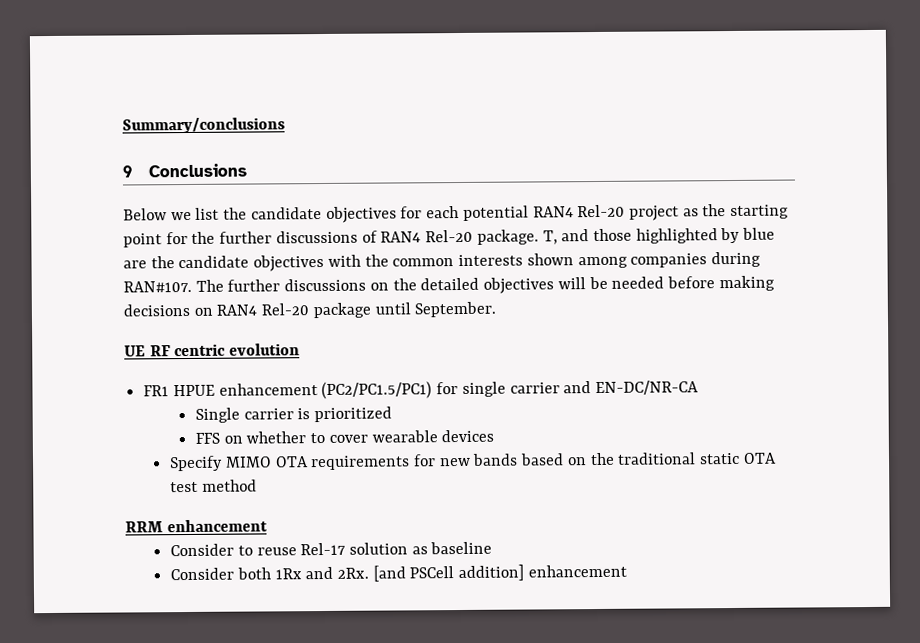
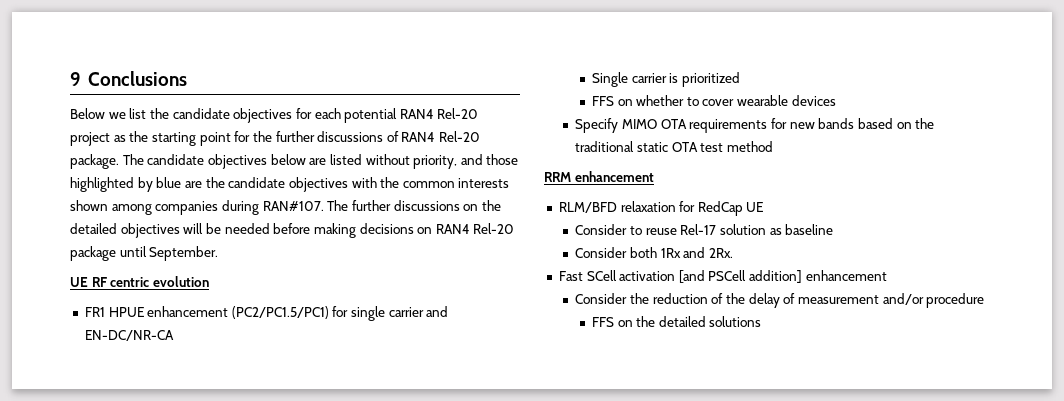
[122,117,285,134] Summary/conclusions // -> (70, 79) none
[542,230,558,245] T, -> [122,154,458,169] The candidate objectives below are listed without priority,
(268, 526) none -> [558,201,764,216] // RLM/BFD relaxation for RedCap UE
(369, 573) none -> [558,270,676,281] // Fast SCell activation
(627, 571) none -> [575,293,985,308] [591,316,762,327] // Consider the reduction of the delay of measurement and/or procedure // FFS on the detailed solutions

